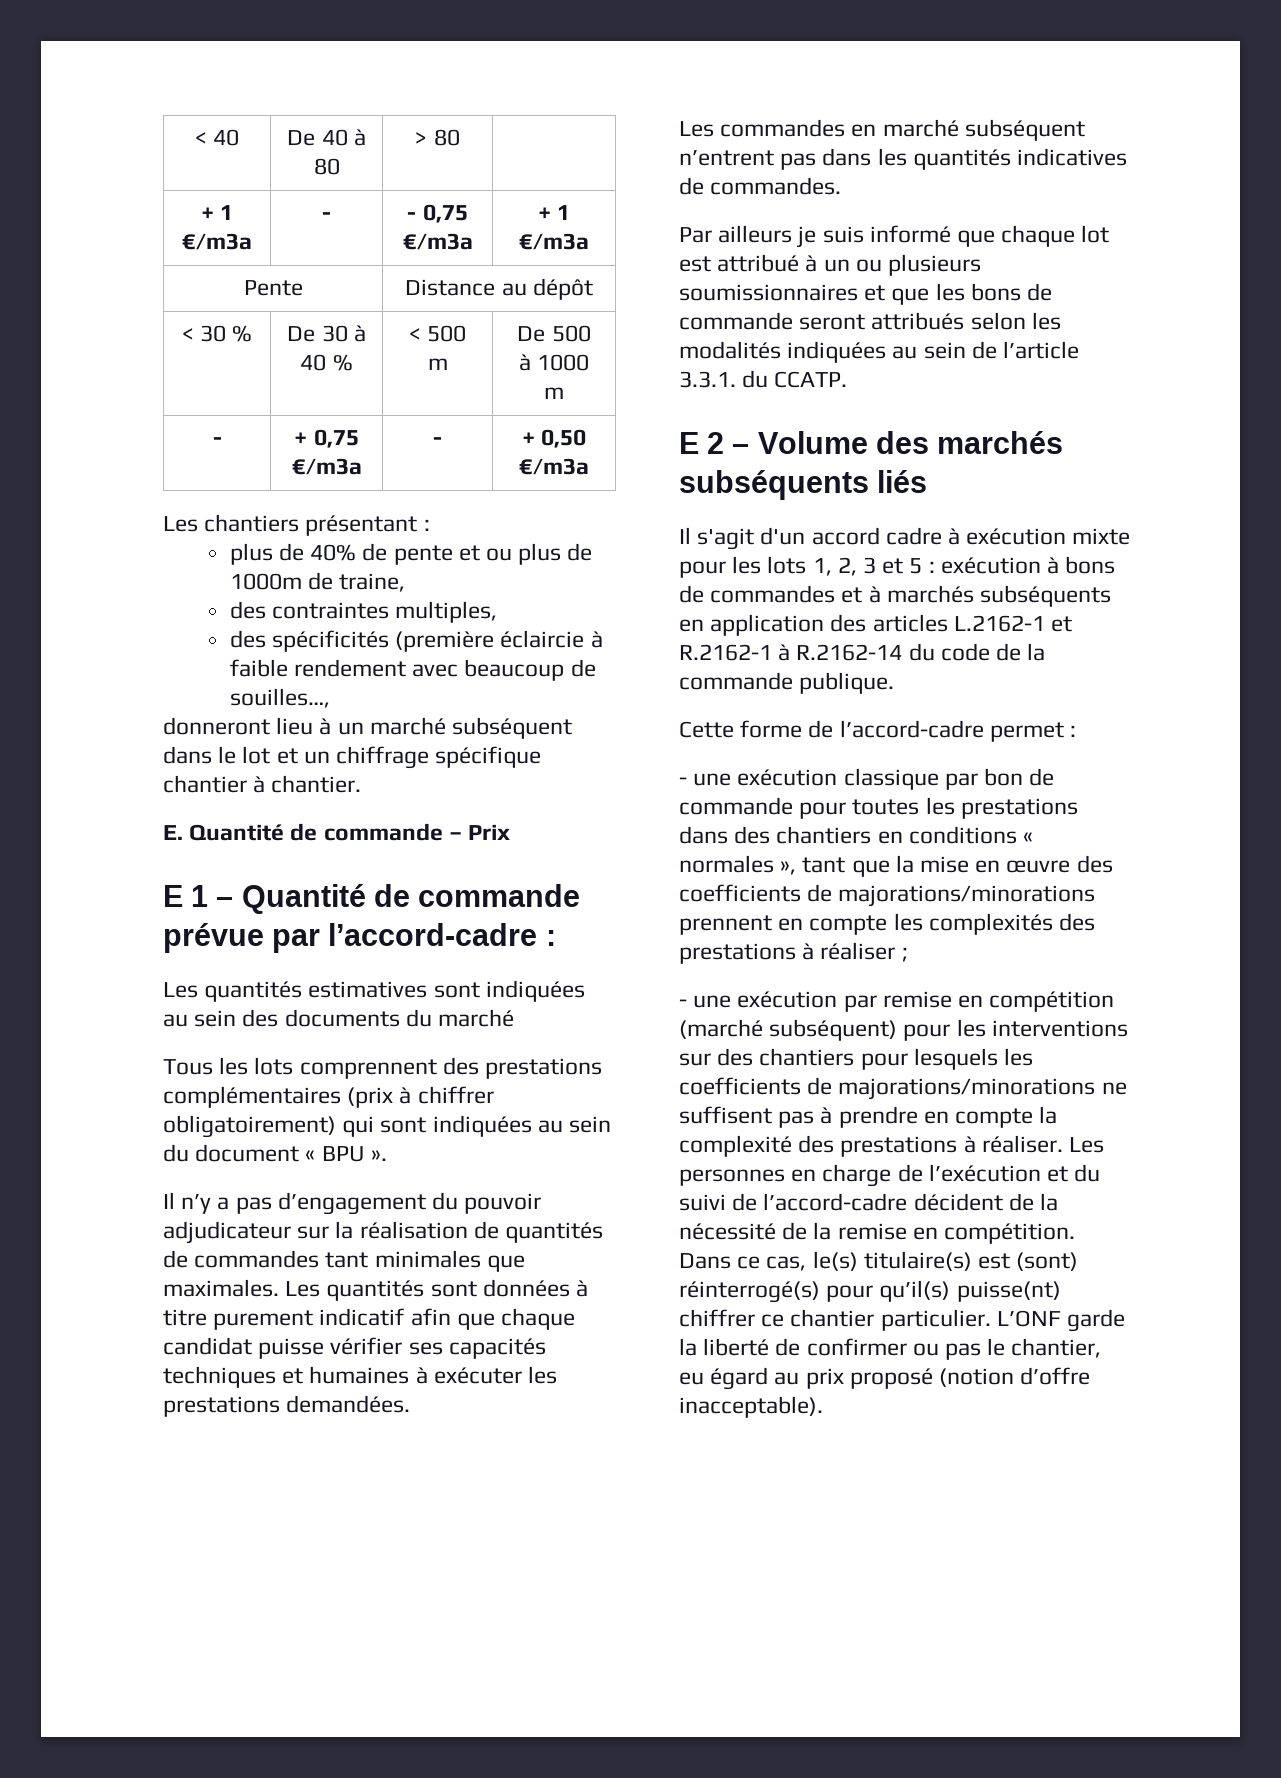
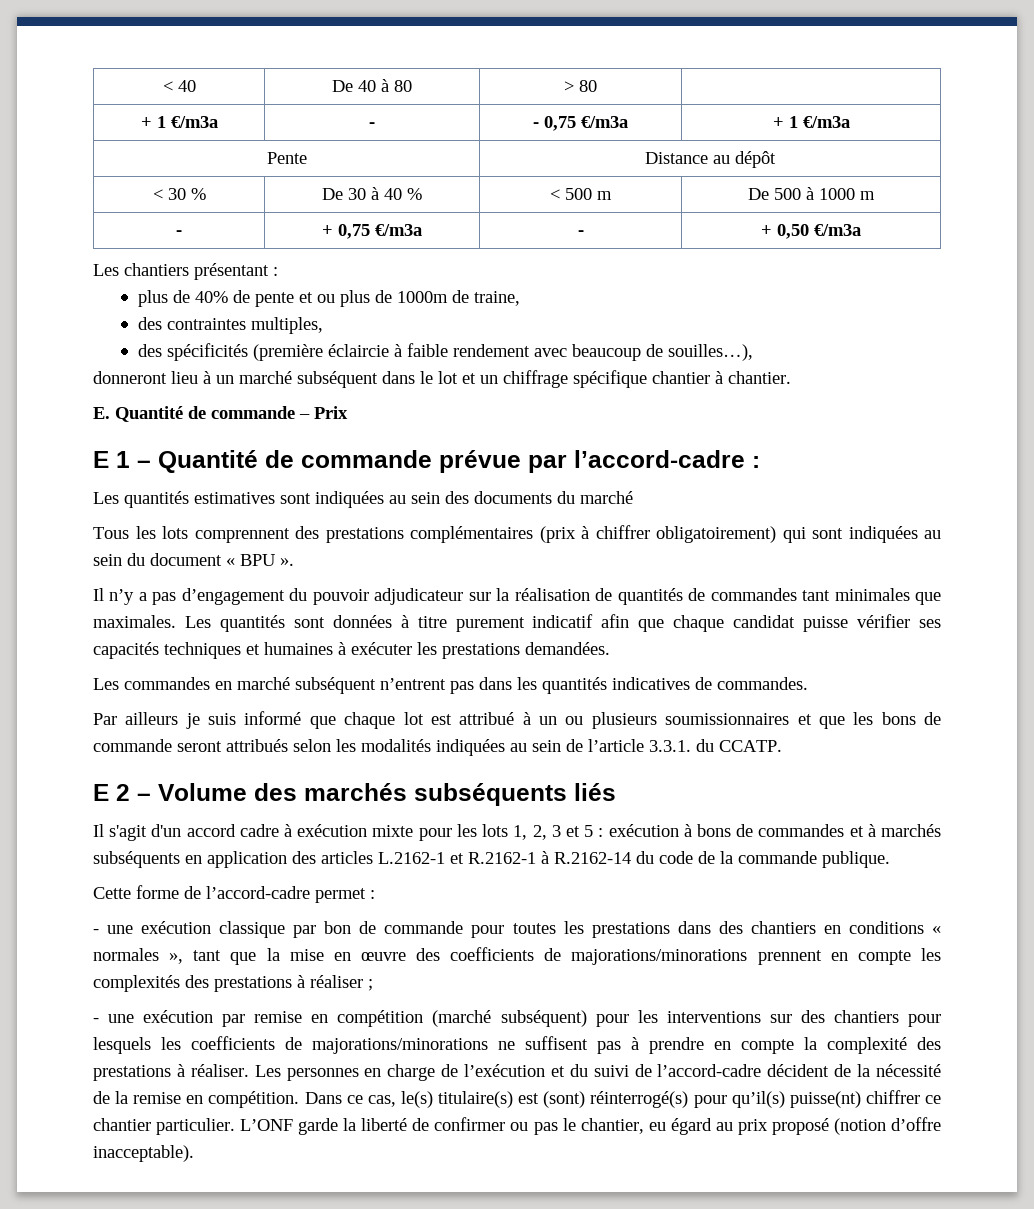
[229,688,330,708] souilles…, -> [667,344,753,361] souilles…),

